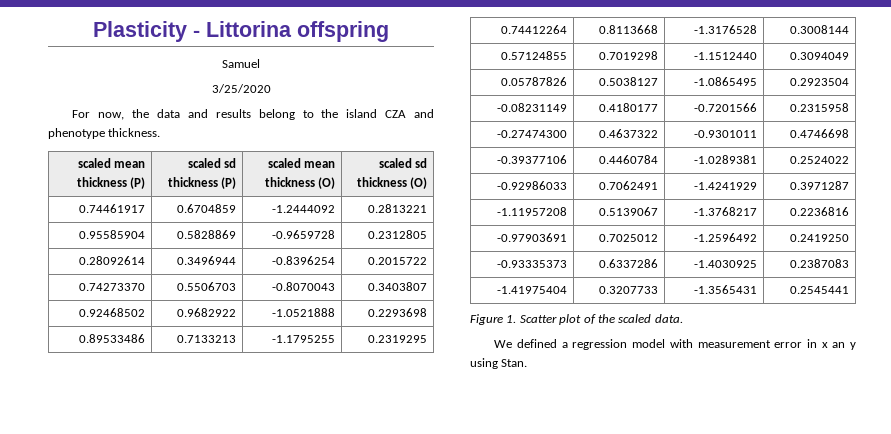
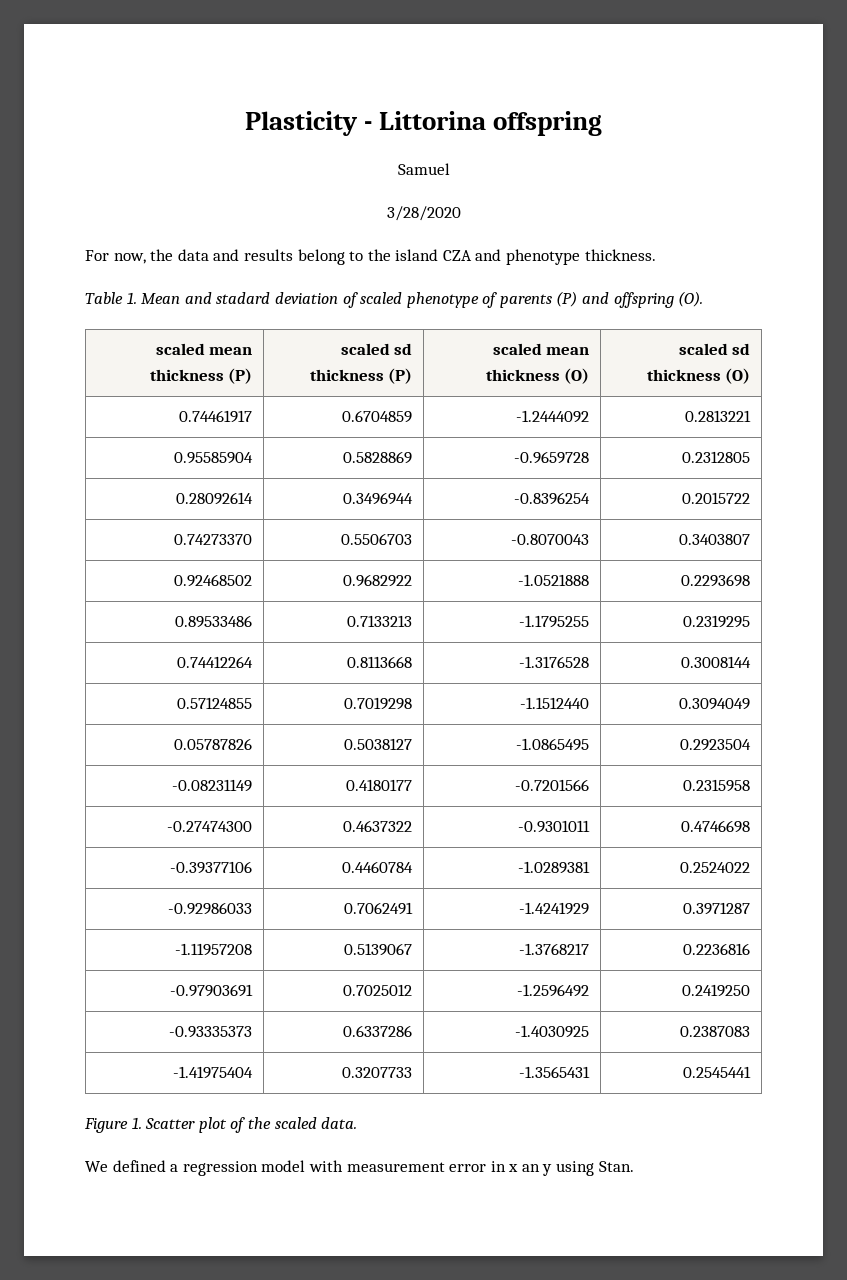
[211,84,271,93] 3/25/2020 -> [386,206,461,221] 3/28/2020
(161, 132) none -> [85,291,704,308] // Table 1. Mean and stadard deviation of scaled phenotype of parents (P) and offspring (O).

